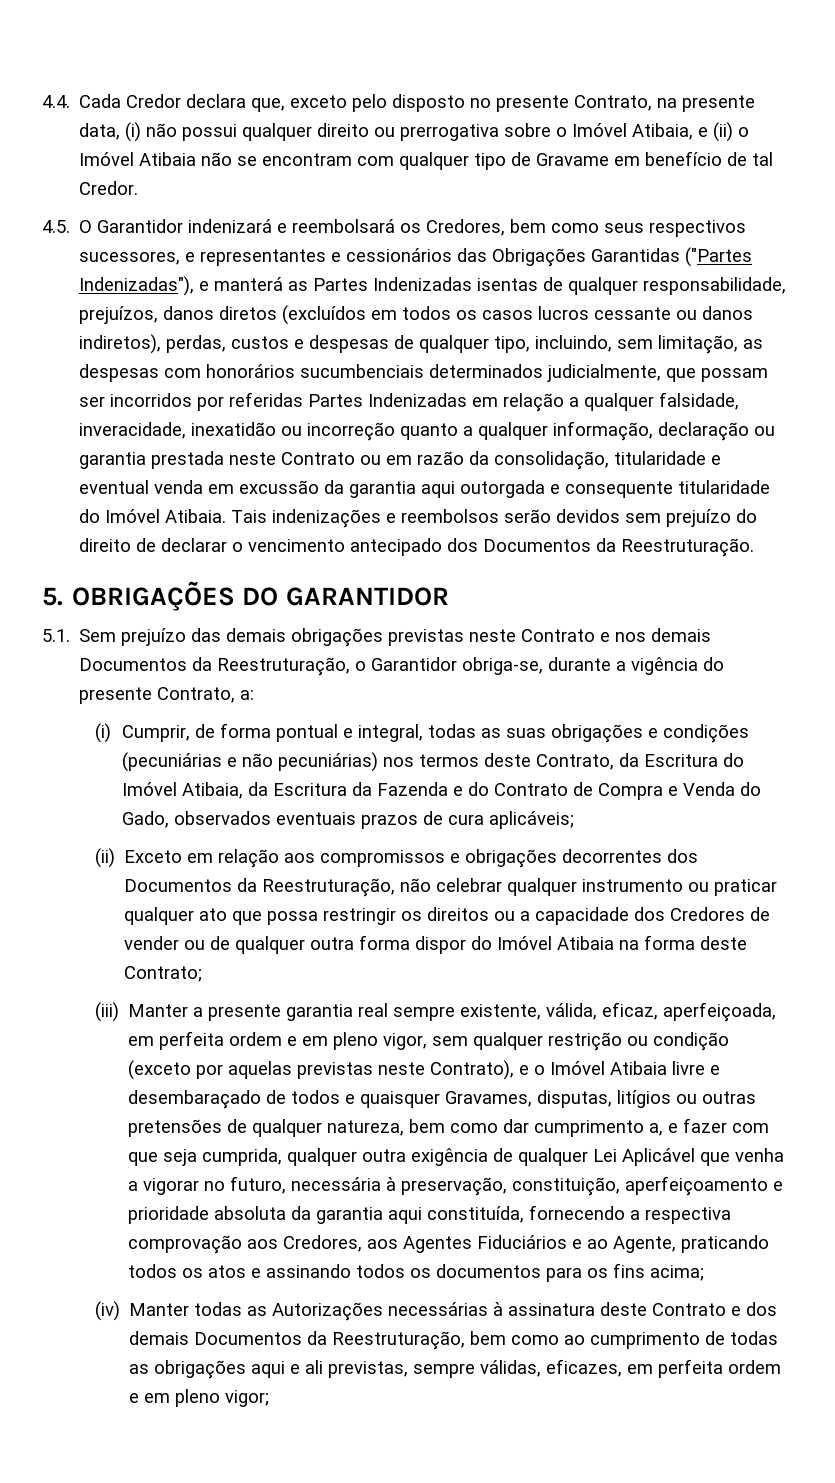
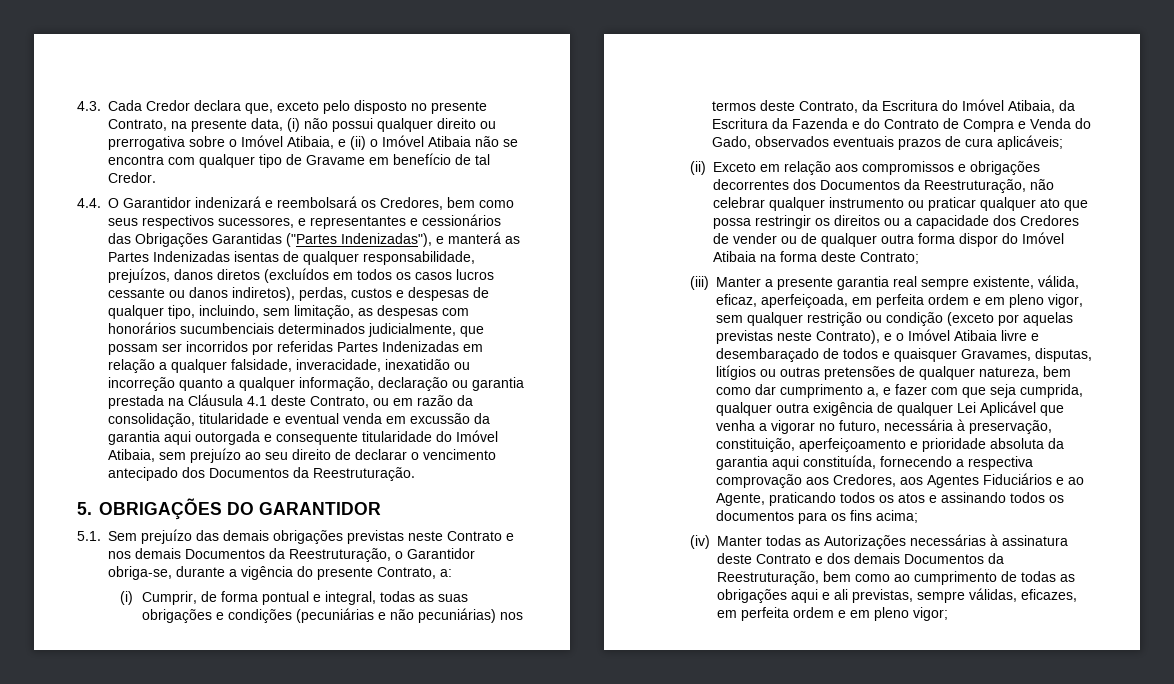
[42,95,70,108] 4.4. -> [77,101,101,111] 4.3.
[262,153,353,166] encontram -> [108,155,164,165] encontra
[42,220,70,233] 4.5. -> [77,198,101,208] 4.4.
[229,452,356,465] neste Contrato -> [168,394,369,408] na Cláusula 4.1 deste Contrato,
[165,509,758,528] Atibaia. Tais indenizações e reembolsos serão devidos sem prejuízo do -> [108,448,288,463] Atibaia, sem prejuízo ao seu

